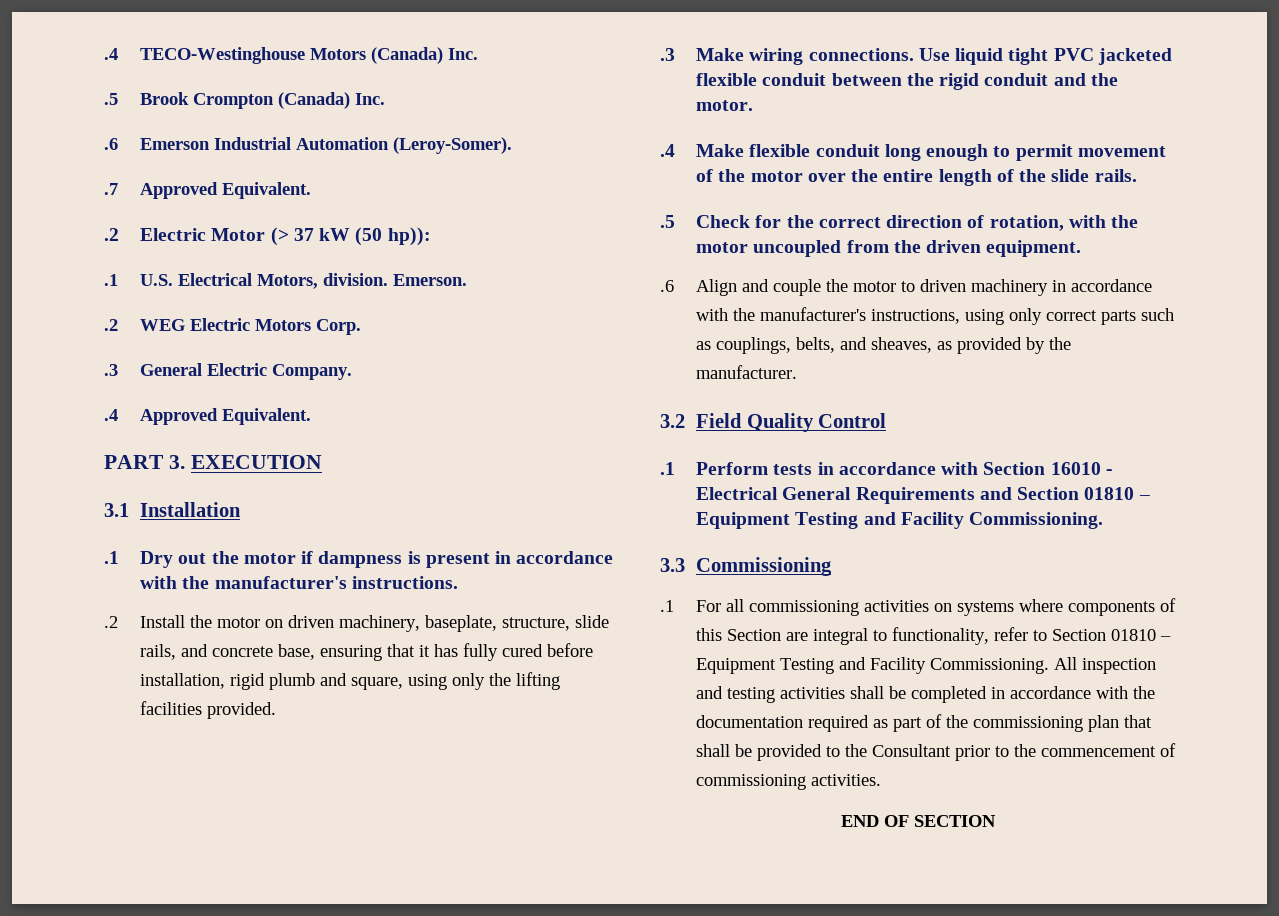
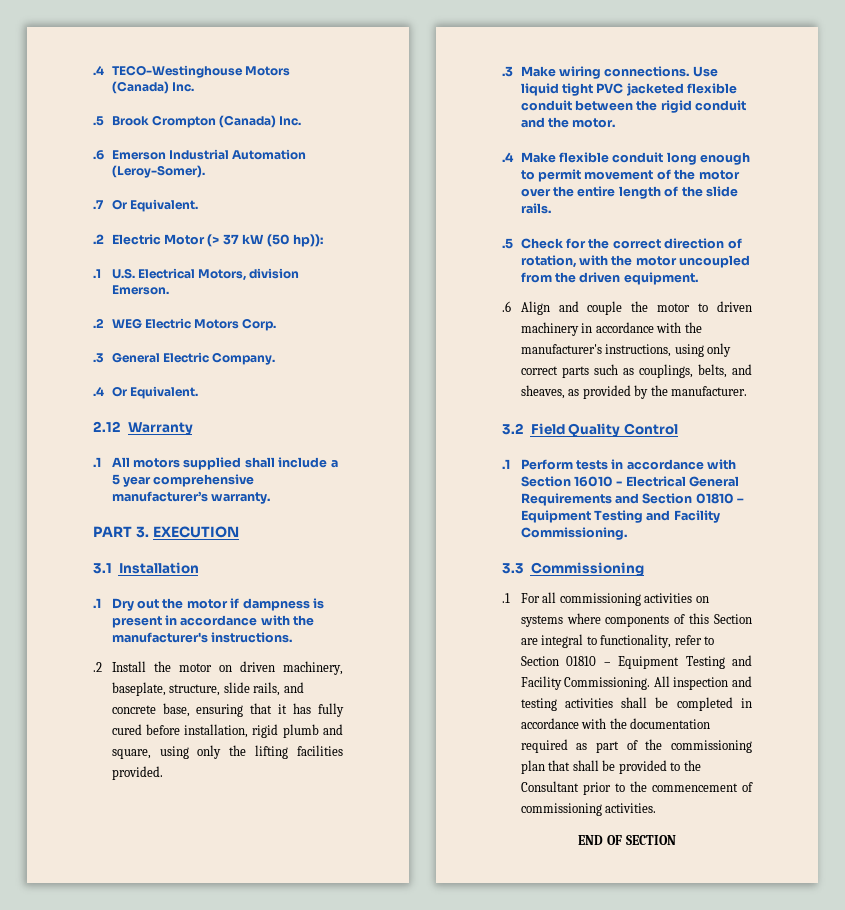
[139,182,218,199] Approved -> [111,199,127,210] Or
[322,273,388,286] division. -> [249,268,300,279] division
[139,408,311,425] Approved Equivalent. -> [111,386,198,399] [93,421,193,435] [93,457,338,470] [111,474,255,487] [111,491,271,504] Or Equivalent. // 2.12 Warranty // .1 All motors supplied shall include a 5 year comprehensive manufacturer’s warranty.

